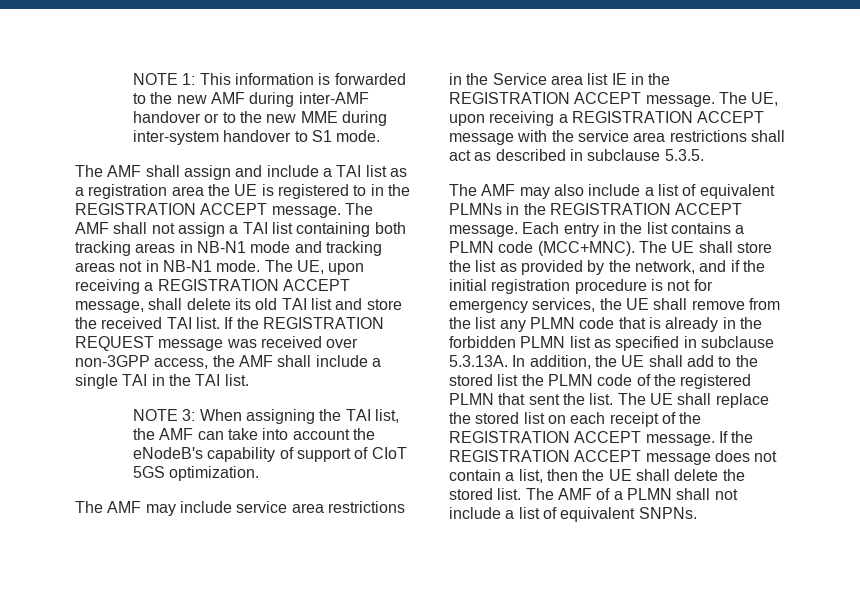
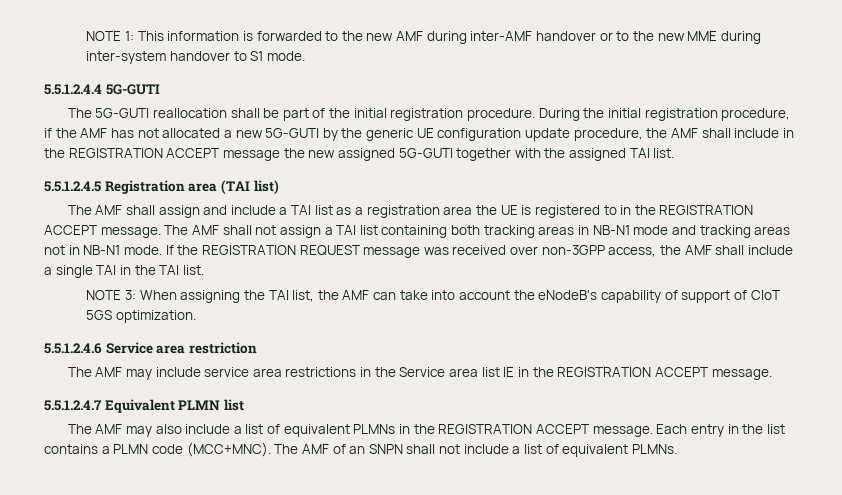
(381, 136) none -> [44,84,160,95] [67,108,791,121] [44,128,794,141] [44,148,675,161] [44,180,279,194] // 5.5.1.2.4.4 5G-GUTI // The 5G-GUTI reallocation shall be part of the initial registration procedure. During the initial registration procedure, if the AMF has not allocated a new 5G-GUTI by the generic UE configuration update procedure, the AMF shall include in the REGISTRATION ACCEPT message the new assigned 5G-GUTI together with the assigned TAI list. // 5.5.1.2.4.5 Registration area (TAI list)
[264,260,365,275] [75,279,350,294] [75,298,402,313] [75,317,220,329] The UE, upon receiving a REGISTRATION ACCEPT message, shall delete its old TAI list and store the received TAI list. -> (162, 250) none
(260, 473) none -> [44,342,257,354] // 5.5.1.2.4.6 Service area restriction
[718,92,779,106] [449,111,765,126] [449,130,785,145] [449,149,704,161] The UE, upon receiving a REGISTRATION ACCEPT message with the service area restrictions shall act as described in subclause 5.3.5. -> [44,399,244,413] // 5.5.1.2.4.7 Equivalent PLMN list
[671,241,772,253] [449,260,765,275] [449,279,713,294] [449,298,780,313] [449,317,762,332] [449,336,774,351] [449,355,758,369] [449,374,752,389] [449,393,769,408] [449,412,702,427] [449,431,754,446] [449,450,778,465] [449,469,745,483] [449,488,672,500] UE shall store the list as provided by the network, and if the initial registration procedure is not for emergency services, the UE shall remove from the list any PLMN code that is already in the forbidden PLMN list as specified in subclause 5.3.13A. In addition, the UE shall add to the stored list the PLMN code of the registered PLMN that sent the list. The UE shall replace the stored list on each receipt of the REGISTRATION ACCEPT message. If the REGISTRATION ACCEPT message does not contain a list, then the UE shall delete the stored list. The AMF of a PLMN -> [301,444,403,454] AMF of an SNPN
[638,507,697,519] SNPNs. -> [631,444,677,454] PLMNs.

